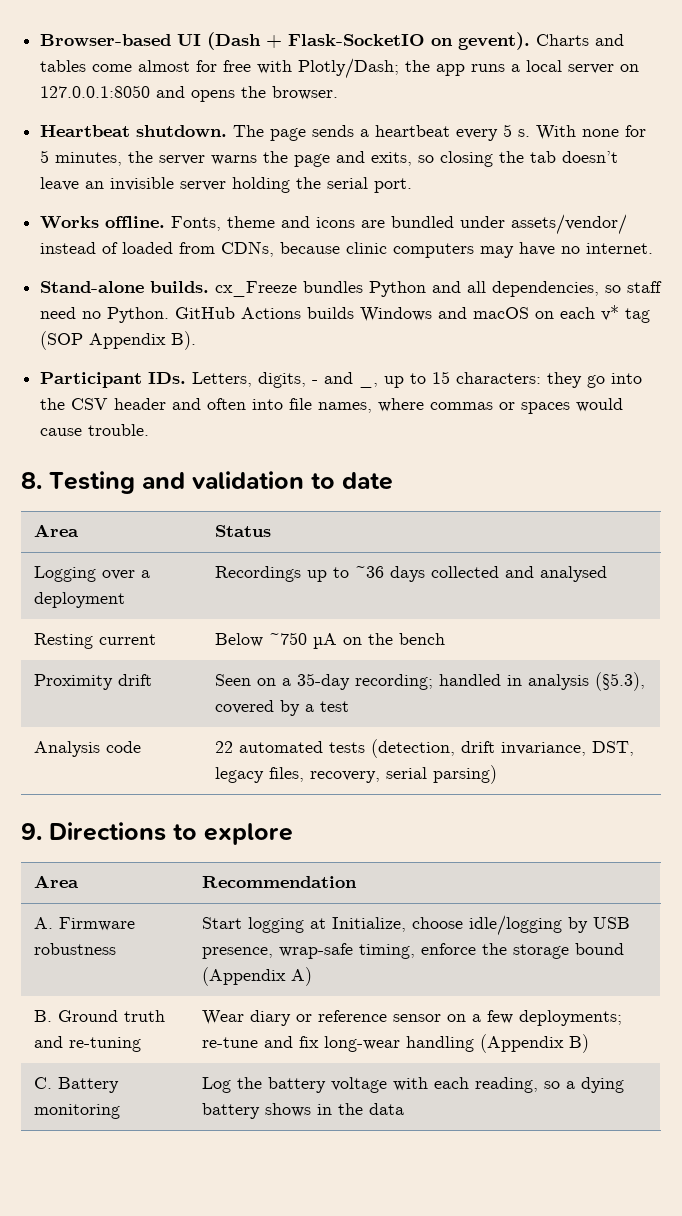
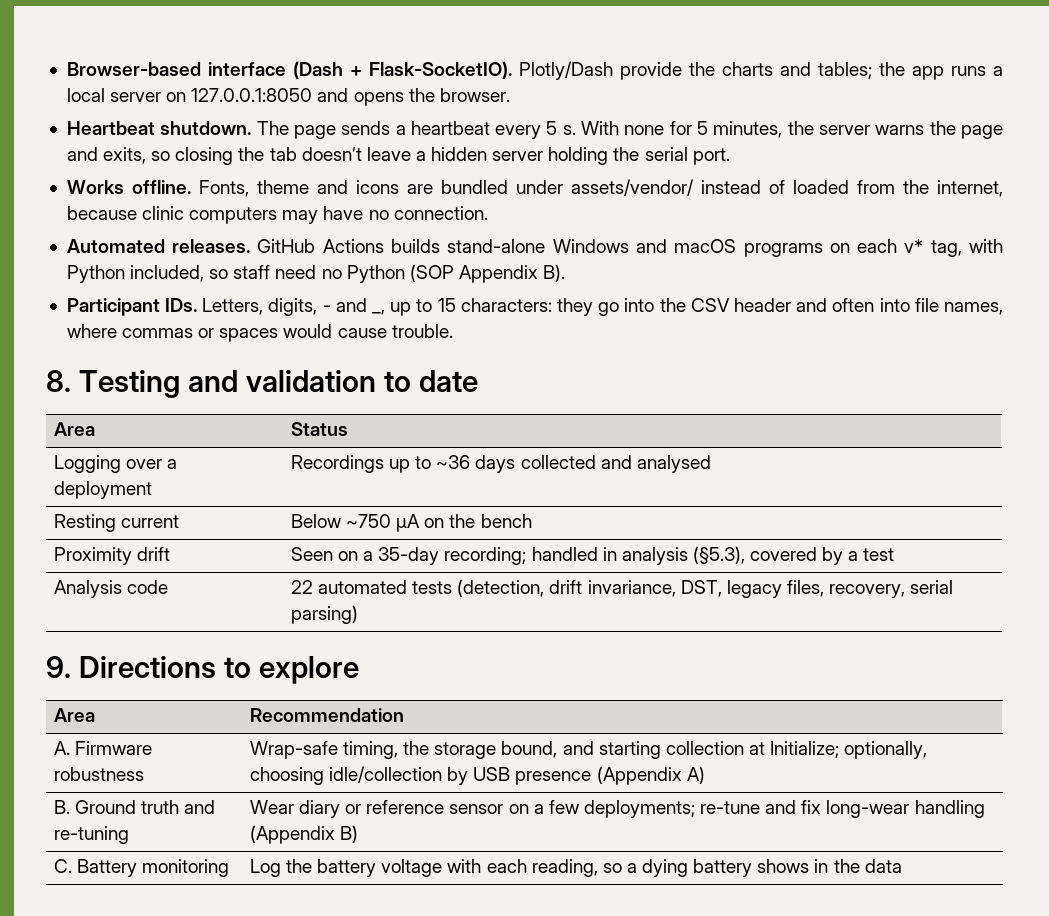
[177,34,202,46] UI -> [207,62,286,76] interface
[288,32,625,50] [40,58,400,79] Flask-SocketIO on gevent). Charts and tables come almost for free with Plotly/Dash; -> [368,61,872,80] Flask-SocketIO). Plotly/Dash provide the charts and tables;
[85,177,175,191] an invisible -> [415,147,488,161] a hidden
[221,241,275,257] CDNs, -> [902,180,1003,197] the internet,
[586,243,654,254] [40,281,663,297] [40,305,651,323] internet. // Stand-alone builds. cx_Freeze bundles Python and all dependencies, so staff need no Python. GitHub Actions builds Windows and macOS on each v* tag -> [393,206,488,220] [66,239,1004,257] [66,265,405,283] connection. // Automated releases. GitHub Actions builds stand-alone Windows and macOS programs on each v* tag, with Python included, so staff need no Python
[201,915,630,936] [201,943,624,959] Start logging at Initialize, choose idle/logging by USB presence, wrap-safe timing, enforce the storage bound -> [249,741,928,759] [249,766,592,785] Wrap-safe timing, the storage bound, and starting collection at Initialize; optionally, choosing idle/collection by USB presence

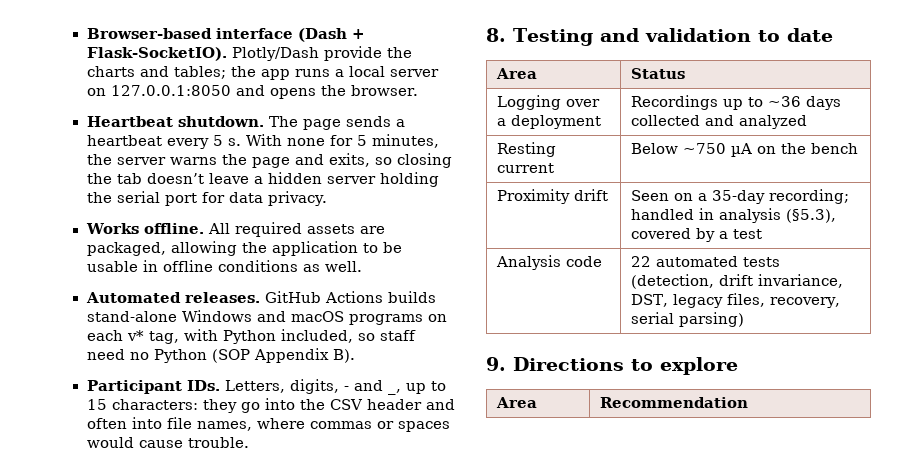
[692,148,730,165] [66,179,1003,197] [66,206,488,224] port. // Works offline. Fonts, theme and icons are bundled under assets/vendor/ instead of loaded from the internet, because clinic computers may have no connection. -> [164,191,328,206] [85,222,386,237] [86,241,402,256] [86,260,362,272] port for data privacy. // Works offline. All required assets are packaged, allowing the application to be usable in offline conditions as well.
[636,455,711,473] analysed -> [739,115,808,129] analyzed
[53,741,153,755] [53,767,144,781] [249,741,928,759] [249,766,705,785] [53,800,216,814] [53,826,129,844] [249,800,985,818] [249,825,359,844] [53,859,230,877] [249,859,902,877] // A. Firmware robustness | Wrap-safe timing, the storage bound, and starting collection at Initialize; optionally, choosing idle/collection by USB presence (Appendix A) // B. Ground truth and re-tuning | Wear diary or reference sensor on a few deployments; re-tune and fix long-wear handling (Appendix B) // C. Battery monitoring | Log the battery voltage with each reading, so a dying battery shows in the data -> (749, 402) none

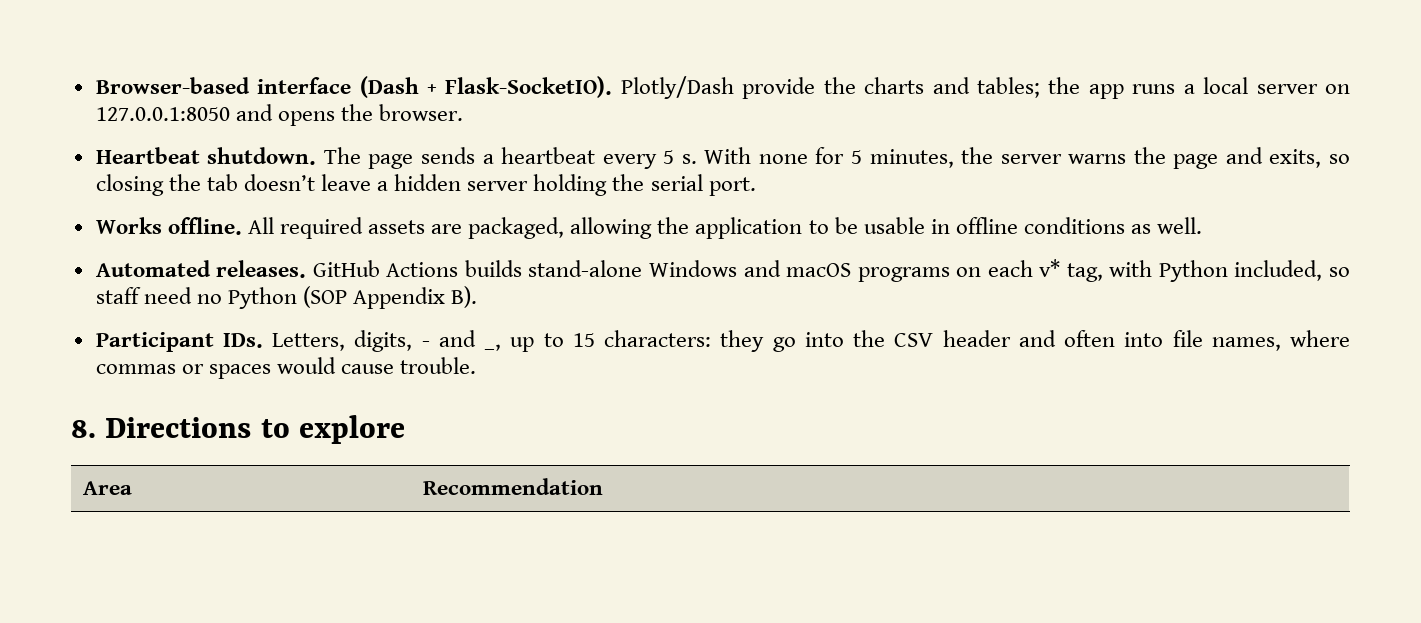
[164,191,328,206] port for data privacy. -> [708,177,756,196] port.
[513,28,833,46] [496,68,538,79] [631,68,686,79] [497,95,601,110] [497,115,602,129] [631,95,842,110] [631,115,808,129] [497,142,557,157] [497,163,555,173] [631,143,859,157] [497,189,609,204] [631,189,850,204] [631,208,837,223] [631,228,763,242] [496,255,603,270] [631,256,781,267] [631,274,844,289] [631,293,841,308] [631,312,745,327] [486,357,506,371] Testing and validation to date // Area | Status // Logging over a deployment | Recordings up to ~36 days collected and analyzed // Resting current | Below ~750 µA on the bench // Proximity drift | Seen on a 35-day recording; handled in analysis (§5.3), covered by a test // Analysis code | 22 automated tests (detection, drift invariance, DST, legacy files, recovery, serial parsing) // 9. -> (96, 429) none

